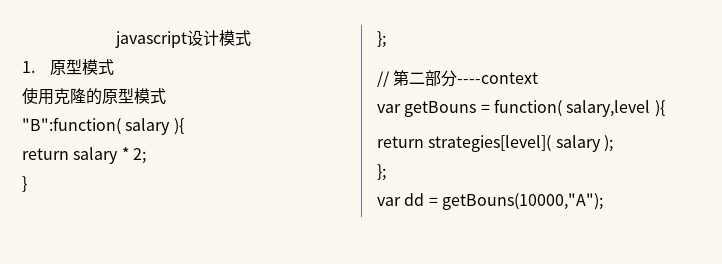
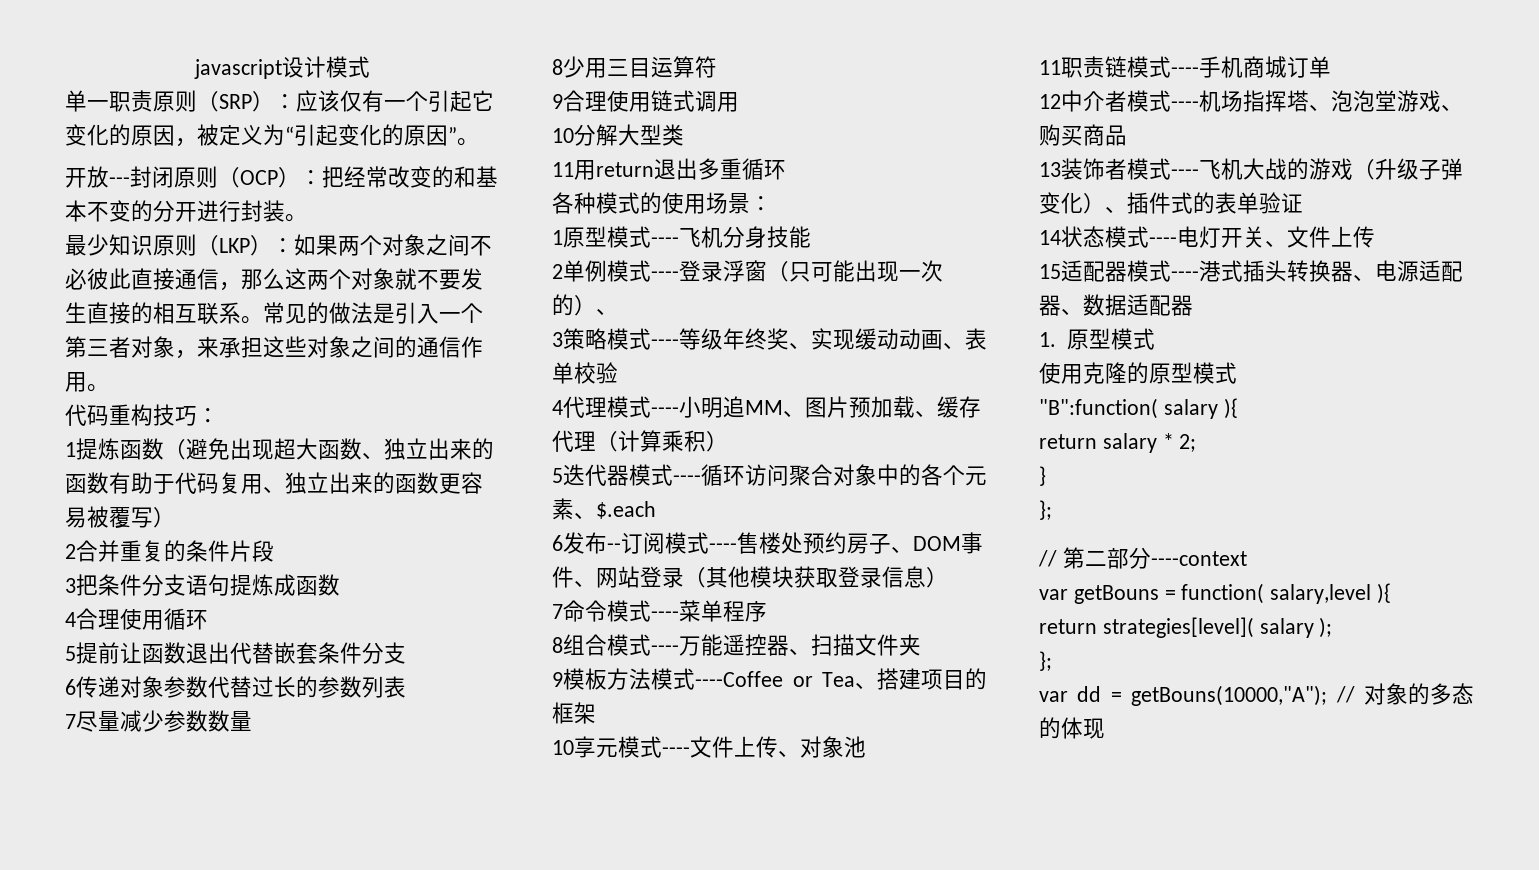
(251, 38) none -> [65,90,494,112] [65,124,479,147] [65,166,498,188] [65,200,307,222] [65,234,492,256] [65,268,483,291] [65,302,483,325] [65,336,483,359] [65,372,109,392] [65,404,219,426] [65,438,494,460] [65,472,483,494] [65,506,175,528] [65,540,274,562] [65,574,340,596] [65,608,208,630] [65,642,406,664] [65,676,406,698] [65,710,252,732] [552,56,717,78] [552,90,739,112] [552,124,684,146] [552,158,786,180] [552,192,772,214] [552,226,811,248] [552,260,943,282] [552,294,618,316] [552,328,987,350] [552,362,618,384] [552,396,981,418] [552,430,728,452] [552,464,987,486] [552,498,656,520] [552,532,983,554] [552,566,948,588] [552,600,767,622] [552,634,921,656] [552,668,987,690] [552,702,596,724] [552,736,866,758] [1039,56,1331,78] [1039,90,1463,112] [1039,124,1127,146] [1039,158,1463,180] [1039,192,1303,214] [1039,226,1375,248] [1039,260,1463,282] [1039,294,1193,316] // 单一职责原则（SRP）：应该仅有一个引起它变化的原因，被定义为“引起变化的原因”。 // 开放---封闭原则（OCP）：把经常改变的和基本不变的分开进行封装。 // 最少知识原则（LKP）：如果两个对象之间不必彼此直接通信，那么这两个对象就不要发生直接的相互联系。常见的做法是引入一个第三者对象，来承担这些对象之间的通信作用。 // 代码重构技巧： // 1提炼函数（避免出现超大函数、独立出来的函数有助于代码复用、独立出来的函数更容易被覆写） // 2合并重复的条件片段 // 3把条件分支语句提炼成函数 // 4合理使用循环 // 5提前让函数退出代替嵌套条件分支 // 6传递对象参数代替过长的参数列表 // 7尽量减少参数数量 // 8少用三目运算符 // 9合理使用链式调用 // 10分解大型类 // 11用return退出多重循环 // 各种模式的使用场景： // 1原型模式----飞机分身技能 // 2单例模式----登录浮窗（只可能出现一次的）、 // 3策略模式----等级年终奖、实现缓动动画、表单校验 // 4代理模式----小明追MM、图片预加载、缓存代理（计算乘积） // 5迭代器模式----循环访问聚合对象中的各个元素、$.each // 6发布--订阅模式----售楼处预约房子、DOM事件、网站登录（其他模块获取登录信息） // 7命令模式----菜单程序 // 8组合模式----万能遥控器、扫描文件夹 // 9模板方法模式----Coffee or Tea、搭建项目的框架 // 10享元模式----文件上传、对象池 // 11职责链模式----手机商城订单 // 12中介者模式----机场指挥塔、泡泡堂游戏、购买商品 // 13装饰者模式----飞机大战的游戏（升级子弹变化）、插件式的表单验证 // 14状态模式----电灯开关、文件上传 // 15适配器模式----港式插头转换器、电源适配器、数据适配器
(603, 201) none -> [1335,683,1474,705] [1039,717,1105,739] // 对象的多态的体现

